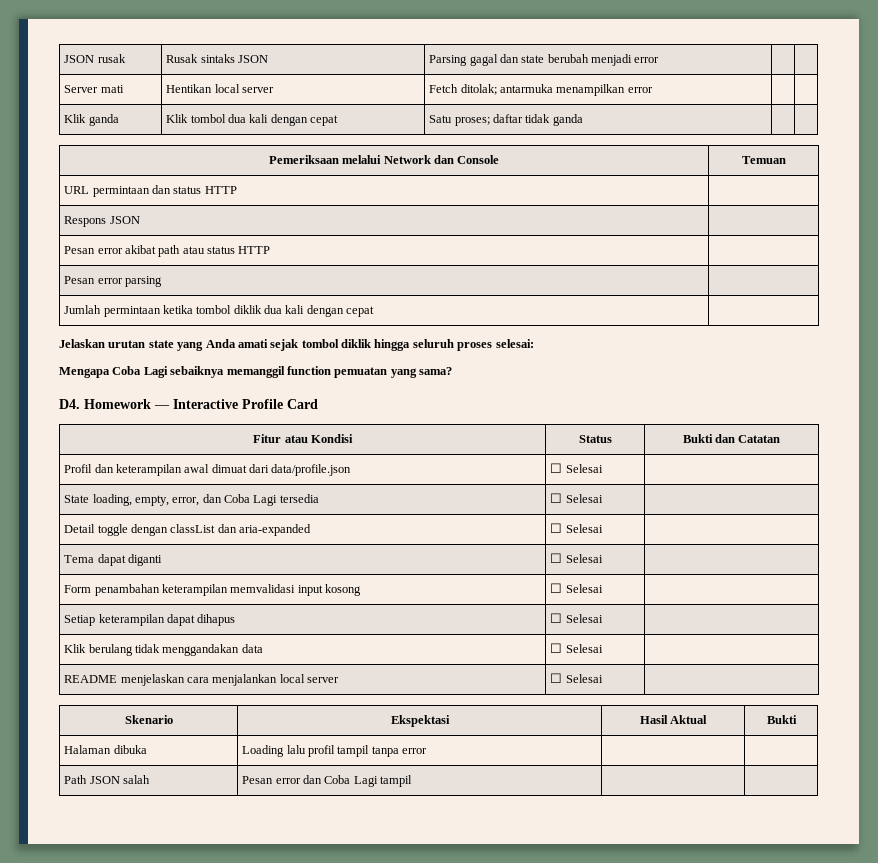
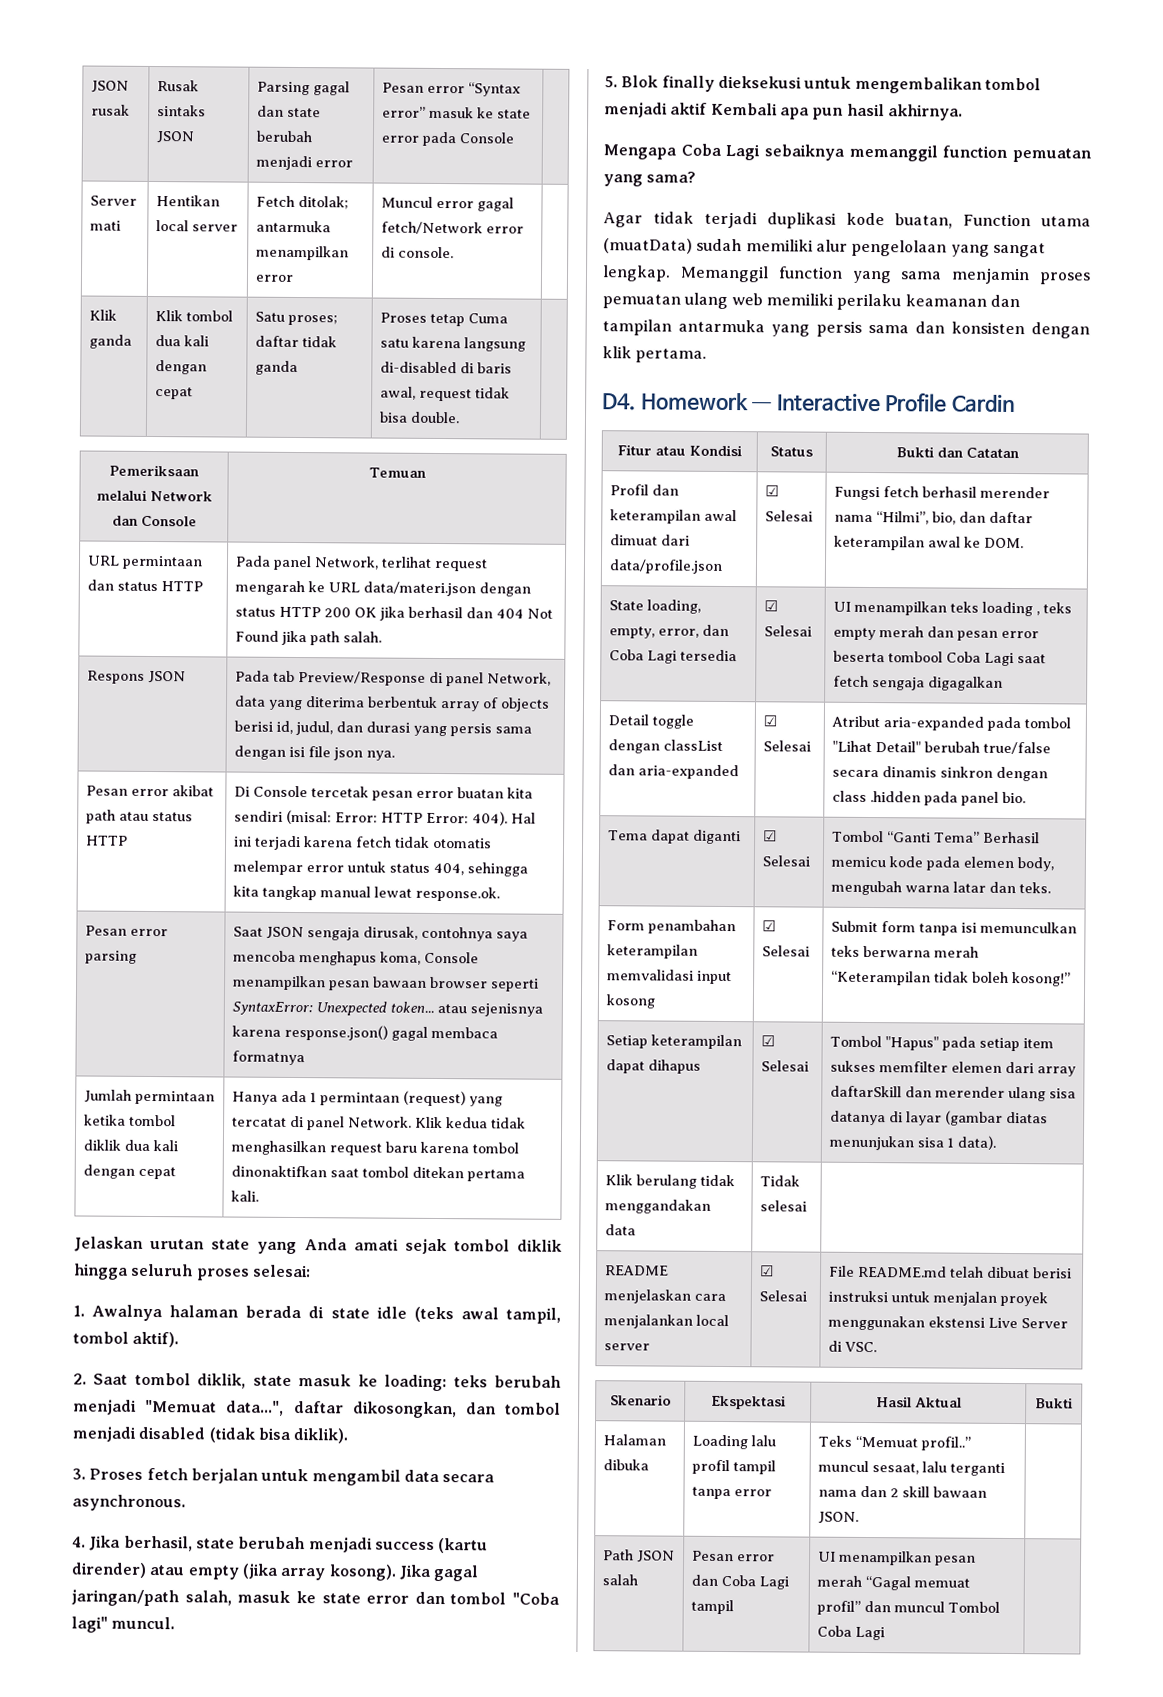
(660, 60) none -> [381,82,521,97] [381,106,531,119] [380,131,514,147] Pesan error “Syntax error” masuk ke state error pada Console
(653, 90) none -> [380,196,514,212] [380,221,524,235] [380,246,454,259] Muncul error gagal fetch/Network error di console.
(583, 120) none -> [379,312,508,327] [379,336,526,352] [379,361,512,374] [379,386,510,402] [378,411,460,424] Proses tetap Cuma satu karena langsung di-disabled di baris awal, request tidak bisa double.
[64,216,140,227] // Respons JSON | -> [234,555,488,572] [234,580,531,597] [234,606,553,621] [234,630,382,646] [86,670,186,684] [234,670,551,687] [233,695,550,712] [233,720,532,737] [233,745,395,761] Pada panel Network, terlihat request mengarah ke URL data/materi.json dengan status HTTP 200 OK jika berhasil dan 404 Not Found jika path salah. // Respons JSON | Pada tab Preview/Response di panel Network, data yang diterima berbentuk array of objects berisi id, judul, dan durasi yang persis sama dengan isi file json nya.
[64,276,162,287] // Pesan error parsing | -> [233,785,533,801] [233,809,536,826] [233,835,492,851] [232,860,528,877] [232,885,500,902] [84,925,168,937] [84,950,137,964] [232,926,528,942] [232,950,479,966] [232,975,539,992] [231,1001,543,1017] [231,1024,498,1041] [231,1050,305,1066] Di Console tercetak pesan error buatan kita sendiri (misal: Error: HTTP Error: 404). Hal ini terjadi karena fetch tidak otomatis melempar error untuk status 404, sehingga kita tangkap manual lewat response.ok. // Pesan error parsing | Saat JSON sengaja dirusak, contohnya saya mencoba menghapus koma, Console menampilkan pesan bawaan browser seperti SyntaxError: Unexpected token... atau sejenisnya karena response.json() gagal membaca formatnya
(375, 311) none -> [231,1090,503,1107] [231,1115,526,1131] [230,1140,519,1156] [230,1165,525,1182] [230,1190,259,1202] Hanya ada 1 permintaan (request) yang tercatat di panel Network. Klik kedua tidak menghasilkan request baru karena tombol dinonaktifkan saat tombol ditekan pertama kali.
(534, 343) none -> [73,1304,561,1324] [73,1331,180,1348] [73,1372,561,1392] [73,1399,561,1419] [72,1426,349,1444] [72,1467,496,1486] [72,1494,186,1512] [72,1535,489,1554] [71,1562,479,1582] [71,1589,560,1607] [71,1616,176,1633] [604,75,1041,94] [604,102,963,121] // 1. Awalnya halaman berada di state idle (teks awal tampil, tombol aktif). // 2. Saat tombol diklik, state masuk ke loading: teks berubah menjadi "Memuat data...", daftar dikosongkan, dan tombol menjadi disabled (tidak bisa diklik). // 3. Proses fetch berjalan untuk mengambil data secara asynchronous. // 4. Jika berhasil, state berubah menjadi success (kartu dirender) atau empty (jika array kosong). Jika gagal jaringan/path salah, masuk ke state error dan tombol "Coba lagi" muncul. // 5. Blok finally dieksekusi untuk mengembalikan tombol menjadi aktif Kembali apa pun hasil akhirnya.
(452, 371) none -> [603,211,1091,229] [603,238,1046,258] [602,265,1091,285] [602,292,1020,311] [602,319,1090,339] [602,346,708,363] // Agar tidak terjadi duplikasi kode buatan, Function utama (muatData) sudah memiliki alur pengelolaan yang sangat lengkap. Memanggil function yang sama menjamin proses pemuatan ulang web memiliki perilaku keamanan dan tampilan antarmuka yang persis sama dan konsisten dengan klik pertama.
[287,399,318,409] Card -> [951,394,1015,413] Cardin
[550,463,603,473] ☐ Selesai | -> [764,485,779,497] [764,510,813,522] [833,486,1050,501] [833,511,1033,525] [833,535,1024,551] ☑ Selesai | Fungsi fetch berhasil merender nama “Hilmi”, bio, dan daftar keterampilan awal ke DOM.
[550,493,603,503] ☐ Selesai | -> [763,600,778,612] [763,625,812,637] [832,600,1072,617] [832,626,1039,641] [832,650,1046,667] [832,675,1003,691] ☑ Selesai | UI menampilkan teks loading , teks empty merah dan pesan error beserta tombool Coba Lagi saat fetch sengaja digagalkan
[550,523,603,533] ☐ Selesai | -> [762,715,777,727] [762,740,811,752] [830,715,1071,732] [831,740,1051,755] [831,766,1048,782] [831,790,1026,806] ☑ Selesai | Atribut aria-expanded pada tombol "Lihat Detail" berubah true/false secara dinamis sinkron dengan class .hidden pada panel bio.
[550,553,603,563] ☐ Selesai | -> [762,830,777,842] [761,855,810,867] [831,830,1040,844] [830,856,1054,872] [830,880,1051,896] ☑ Selesai | Tombol “Ganti Tema” Berhasil memicu kode pada elemen body, mengubah warna latar dan teks.
[550,583,603,593] ☐ Selesai | -> [761,920,776,932] [761,945,810,957] [830,920,1077,936] [830,945,979,958] [830,970,1071,987] ☑ Selesai | Submit form tanpa isi memunculkan teks berwarna merah “Keterampilan tidak boleh kosong!”
[550,613,603,623] ☐ Selesai | -> [760,1035,775,1047] [760,1060,809,1072] [829,1035,1054,1052] [829,1060,1076,1077] [829,1085,1076,1102] [829,1110,1048,1126] [828,1135,997,1151] ☑ Selesai | Tombol "Hapus" pada setiap item sukses memfilter elemen dari array daftarSkill dan merender ulang sisa datanya di layar (gambar diatas menunjukan sisa 1 data).
[550,643,603,653] ☐ Selesai -> [759,1175,800,1187] [759,1200,807,1212] Tidak selesai
[550,673,603,683] ☐ Selesai | -> [759,1265,774,1277] [758,1290,807,1302] [828,1265,1072,1279] [827,1290,1048,1307] [827,1315,1068,1331] [827,1340,877,1353] ☑ Selesai | File README.md telah dibuat berisi instruksi untuk menjalan proyek menggunakan ekstensi Live Server di VSC.
(428, 751) none -> [817,1435,971,1451] [817,1460,1005,1476] [817,1485,987,1498] [817,1511,859,1524] Teks “Memuat profil..” muncul sesaat, lalu terganti nama dan 2 skill bawaan JSON.
(413, 781) none -> [817,1550,976,1566] [816,1575,970,1591] [816,1600,1000,1615] [816,1625,885,1641] UI menampilkan pesan merah “Gagal memuat profil” dan muncul Tombol Coba Lagi

